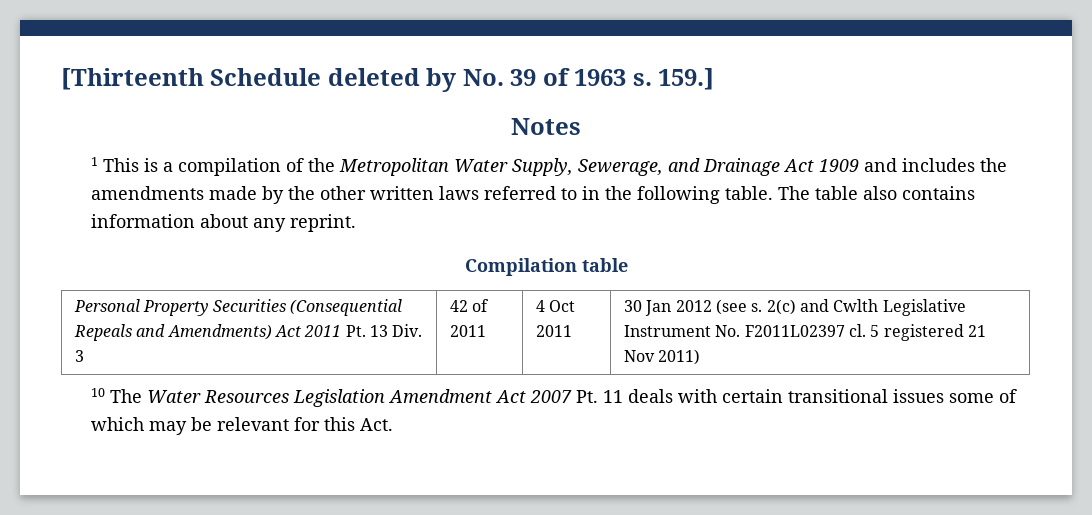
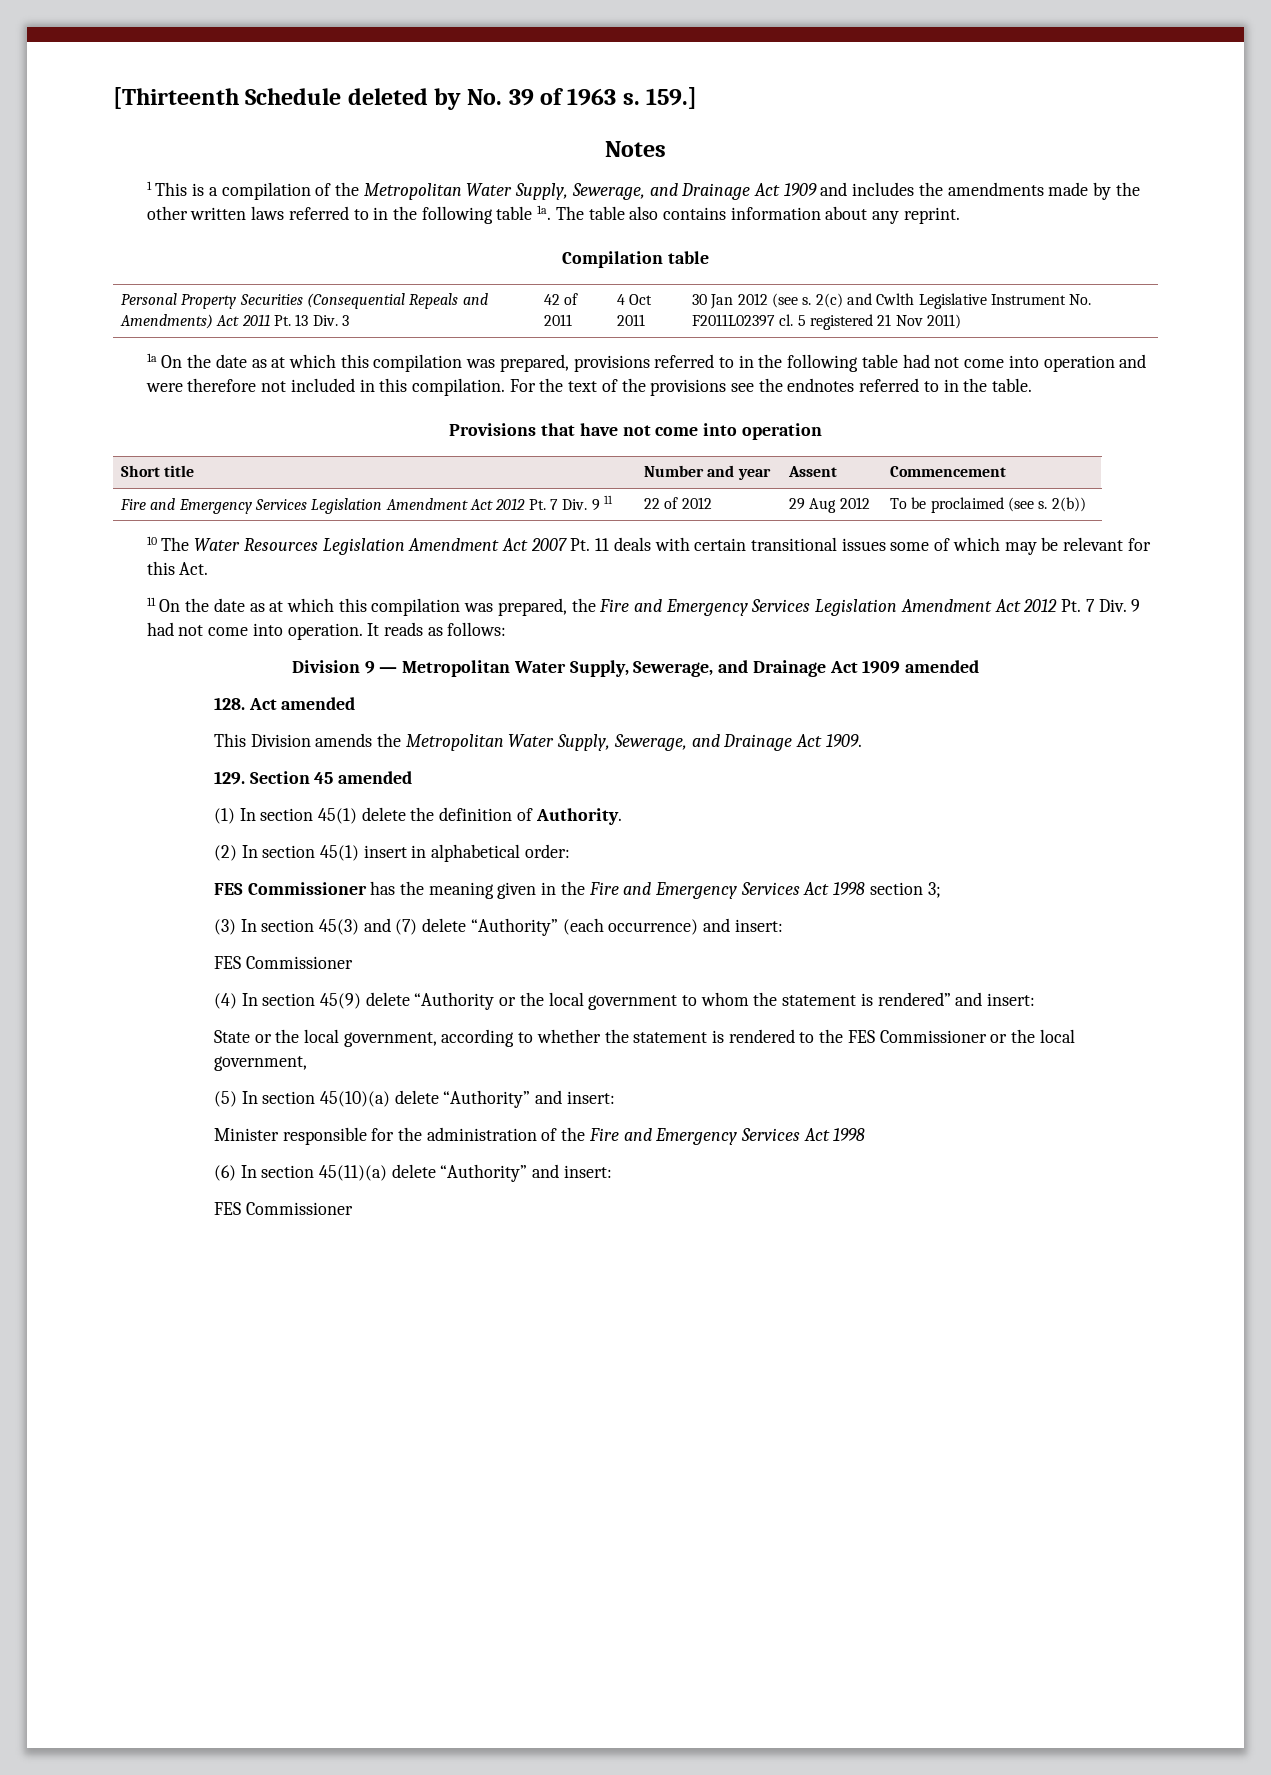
[724,186,773,200] table. -> [496,205,552,220] table 1a.
(701, 357) none -> [146,353,1147,372] [145,378,1033,396] [449,423,822,440] [121,465,195,477] [644,465,771,480] [788,466,838,477] [890,466,1007,477] [120,495,613,514] [644,497,712,509] [789,497,870,513] [890,497,1086,513] // 1a On the date as at which this compilation was prepared, provisions referred to in the following table had not come into operation and were therefore not included in this compilation. For the text of the provisions see the endnotes referred to in the table. // Provisions that have not come into operation // Short title | Number and year | Assent | Commencement // Fire and Emergency Services Legislation Amendment Act 2012 Pt. 7 Div. 9 11 | 22 of 2012 | 29 Aug 2012 | To be proclaimed (see s. 2(b))
(393, 424) none -> [146,597,1141,616] [146,622,507,640] [292,660,979,677] [213,697,356,710] [213,733,862,751] [213,771,412,785] [213,807,622,825] [213,844,570,862] [213,881,941,899] [213,918,783,936] [213,956,353,969] [213,992,1036,1010] [213,1029,1075,1047] [213,1056,307,1071] [213,1090,615,1108] [213,1127,866,1145] [213,1164,612,1182] [213,1202,353,1215] // 11 On the date as at which this compilation was prepared, the Fire and Emergency Services Legislation Amendment Act 2012 Pt. 7 Div. 9 had not come into operation. It reads as follows: // Division 9 — Metropolitan Water Supply, Sewerage, and Drainage Act 1909 amended // 128. Act amended // This Division amends the Metropolitan Water Supply, Sewerage, and Drainage Act 1909. // 129. Section 45 amended // (1) In section 45(1) delete the definition of Authority. // (2) In section 45(1) insert in alphabetical order: // FES Commissioner has the meaning given in the Fire and Emergency Services Act 1998 section 3; // (3) In section 45(3) and (7) delete “Authority” (each occurrence) and insert: // FES Commissioner // (4) In section 45(9) delete “Authority or the local government to whom the statement is rendered” and insert: // State or the local government, according to whether the statement is rendered to the FES Commissioner or the local government, // (5) In section 45(10)(a) delete “Authority” and insert: // Minister responsible for the administration of the Fire and Emergency Services Act 1998 // (6) In section 45(11)(a) delete “Authority” and insert: // FES Commissioner

